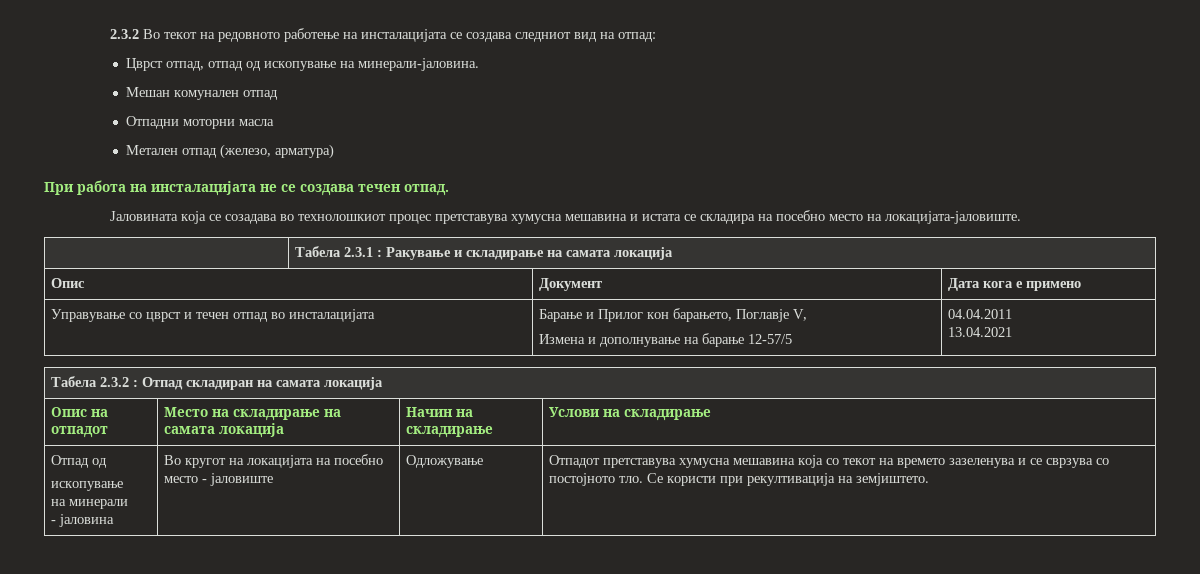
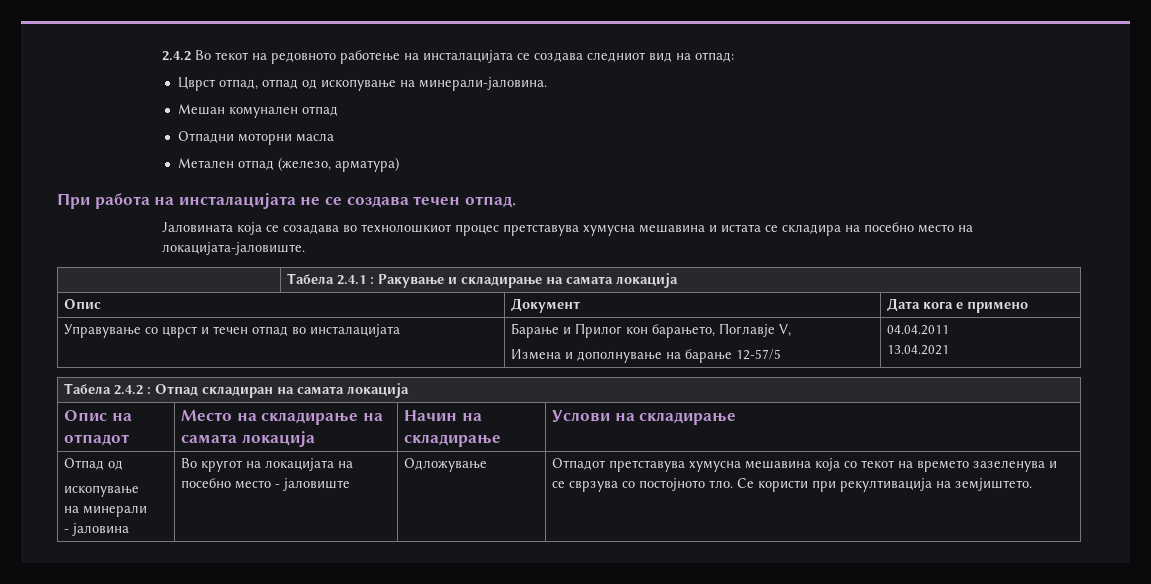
[110,29,140,39] 2.3.2 -> [161,51,191,61] 2.4.2
[344,247,374,257] 2.3.1 -> [337,275,367,285] 2.4.1
[100,377,130,387] 2.3.2 -> [114,385,144,395] 2.4.2

